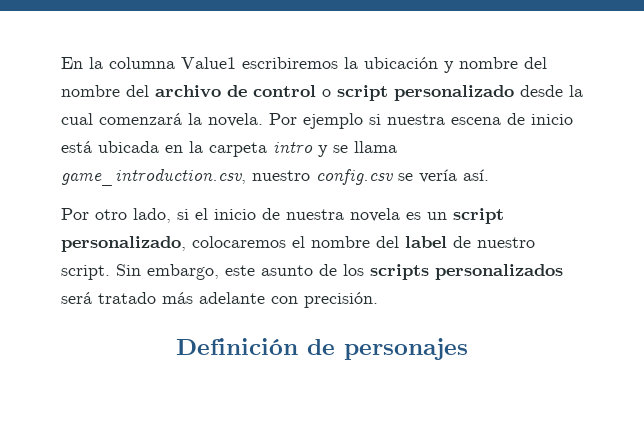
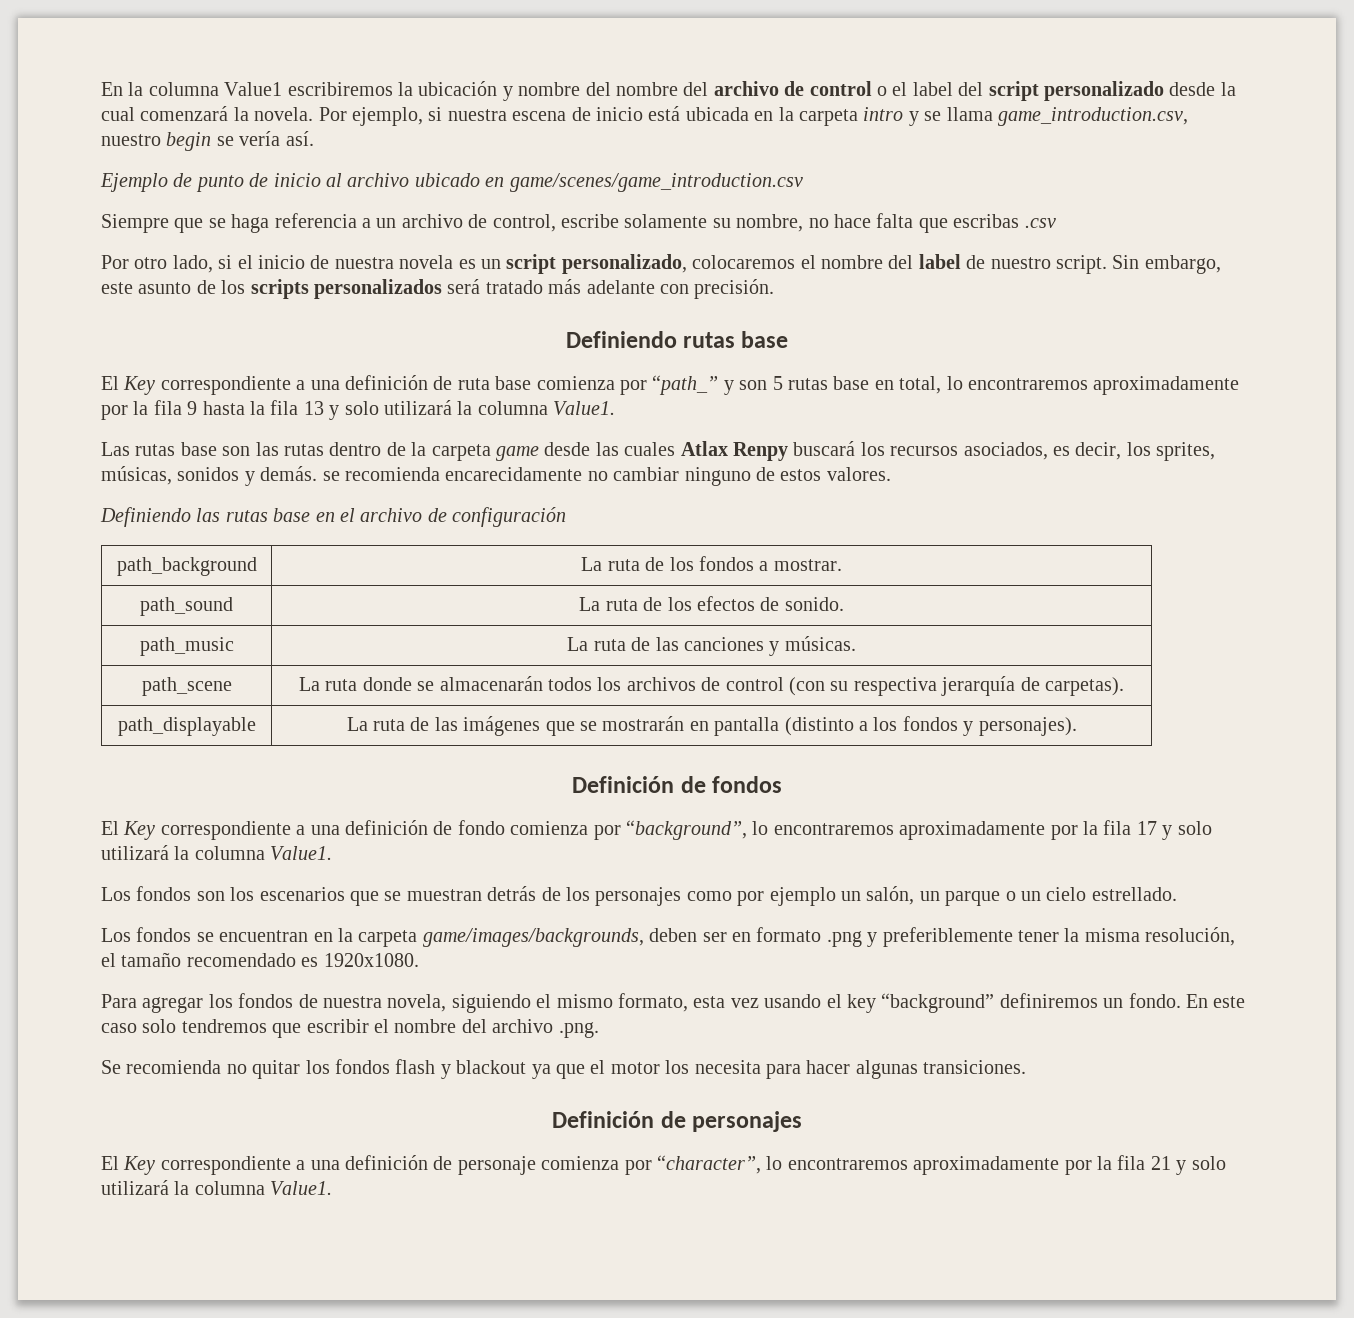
(331, 93) none -> [892,82,984,96] el label del
[303,113,363,129] ejemplo -> [352,107,423,126] ejemplo,
[316,169,393,185] config.csv -> [166,132,212,151] begin
(489, 175) none -> [100,173,803,192] [101,213,1056,233] // Ejemplo de punto de inicio al archivo ubicado en game/scenes/game_introduction.csv // Siempre que se haga referencia a un archivo de control, escribe solamente su nombre, no hace falta que escribas .csv
[176,338,468,360] Definición de personajes -> [565,331,789,348] [101,375,1240,395] [101,400,616,420] [101,441,1216,461] [101,466,891,486] [100,507,567,527] [116,557,257,576] [581,556,842,571] [140,597,233,616] [579,596,844,611] [139,637,234,656] [567,636,856,656] [141,677,232,696] [299,676,1124,696] [117,717,256,736] [346,716,1077,736] [572,776,782,793] [101,820,1212,840] [101,845,333,860] [101,886,1177,906] [101,927,1236,947] [101,952,419,967] [101,993,1246,1013] [101,1019,599,1038] [101,1059,1027,1079] [552,1111,802,1132] [101,1155,1226,1175] [101,1180,333,1195] Definiendo rutas base // El Key correspondiente a una definición de ruta base comienza por “path_” y son 5 rutas base en total, lo encontraremos aproximadamente por la fila 9 hasta la fila 13 y solo utilizará la columna Value1. // Las rutas base son las rutas dentro de la carpeta game desde las cuales Atlax Renpy buscará los recursos asociados, es decir, los sprites, músicas, sonidos y demás. se recomienda encarecidamente no cambiar ninguno de estos valores. // Definiendo las rutas base en el archivo de configuración // path_background | La ruta de los fondos a mostrar. // path_sound | La ruta de los efectos de sonido. // path_music | La ruta de las canciones y músicas. // path_scene | La ruta donde se almacenarán todos los archivos de control (con su respectiva jerarquía de carpetas). // path_displayable | La ruta de las imágenes que se mostrarán en pantalla (distinto a los fondos y personajes). // Definición de fondos // El Key correspondiente a una definición de fondo comienza por “background”, lo encontraremos aproximadamente por la fila 17 y solo utilizará la columna Value1. // Los fondos son los escenarios que se muestran detrás de los personajes como por ejemplo un salón, un parque o un cielo estrellado. // Los fondos se encuentran en la carpeta game/images/backgrounds, deben ser en formato .png y preferiblemente tener la misma resolución, el tamaño recomendado es 1920x1080. // Para agregar los fondos de nuestra novela, siguiendo el mismo formato, esta vez usando el key “background” definiremos un fondo. En este caso solo tendremos que escribir el nombre del archivo .png. // Se recomienda no quitar los fondos flash y blackout ya que el motor los necesita para hacer algunas transiciones. // Definición de personajes // El Key correspondiente a una definición de personaje comienza por “character”, lo encontraremos aproximadamente por la fila 21 y solo utilizará la columna Value1.

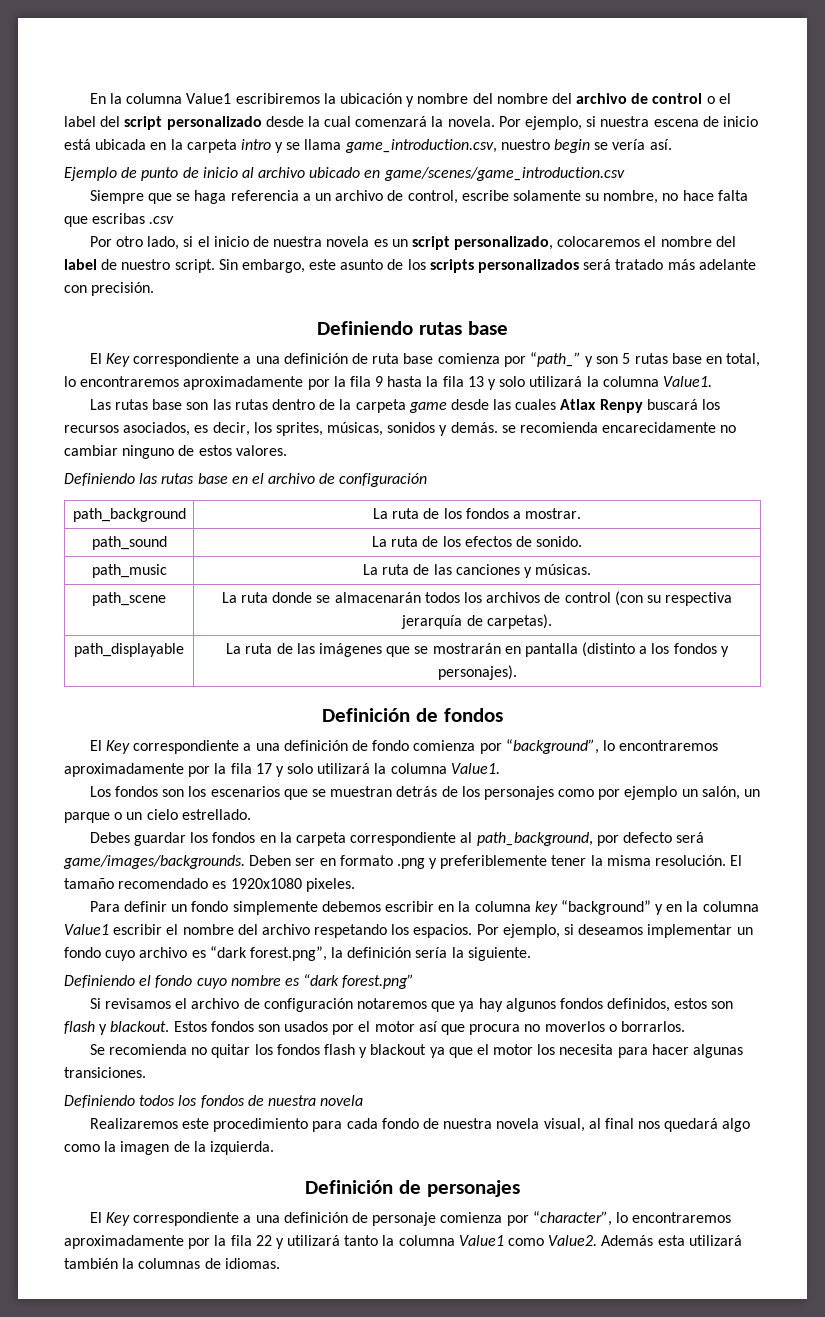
[101,927,698,947] Los fondos se encuentran en la carpeta game/images/backgrounds, deben -> [89,832,705,846] [63,855,292,869] Debes guardar los fondos en la carpeta correspondiente al path_background, por defecto será game/images/backgrounds. Deben
[1145,927,1236,946] [101,953,116,967] resolución, el -> [655,855,743,866] resolución. El
[323,953,419,967] 1920x1080. -> [230,878,355,892] 1920x1080 pixeles.
[142,993,1246,1013] [101,1019,302,1038] agregar los fondos de nuestra novela, siguiendo el mismo formato, esta vez usando el key “background” definiremos un fondo. En este caso solo tendremos que -> [124,900,759,915] [64,924,109,935] definir un fondo simplemente debemos escribir en la columna key “background” y en la columna Value1
[558,1022,599,1038] .png. -> [314,924,753,938] [64,946,531,961] [64,974,415,989] [89,998,734,1012] [64,1021,685,1035] respetando los espacios. Por ejemplo, si deseamos implementar un fondo cuyo archivo es “dark forest.png”, la definición sería la siguiente. // Definiendo el fondo cuyo nombre es “dark forest.png” // Si revisamos el archivo de configuración notaremos que ya hay algunos fondos definidos, estos son flash y blackout. Estos fondos son usados por el motor así que procura no moverlos o borrarlos.
(1027, 1067) none -> [64,1095,364,1108] [89,1118,751,1132] [64,1141,274,1155] // Definiendo todos los fondos de nuestra novela // Realizaremos este procedimiento para cada fondo de nuestra novela visual, al final nos quedará algo como la imagen de la izquierda.
[1150,1156,1226,1175] [101,1180,333,1195] 21 y solo utilizará la columna Value1. -> [255,1235,742,1249] [64,1258,280,1269] 22 y utilizará tanto la columna Value1 como Value2. Además esta utilizará también la columnas de idiomas.

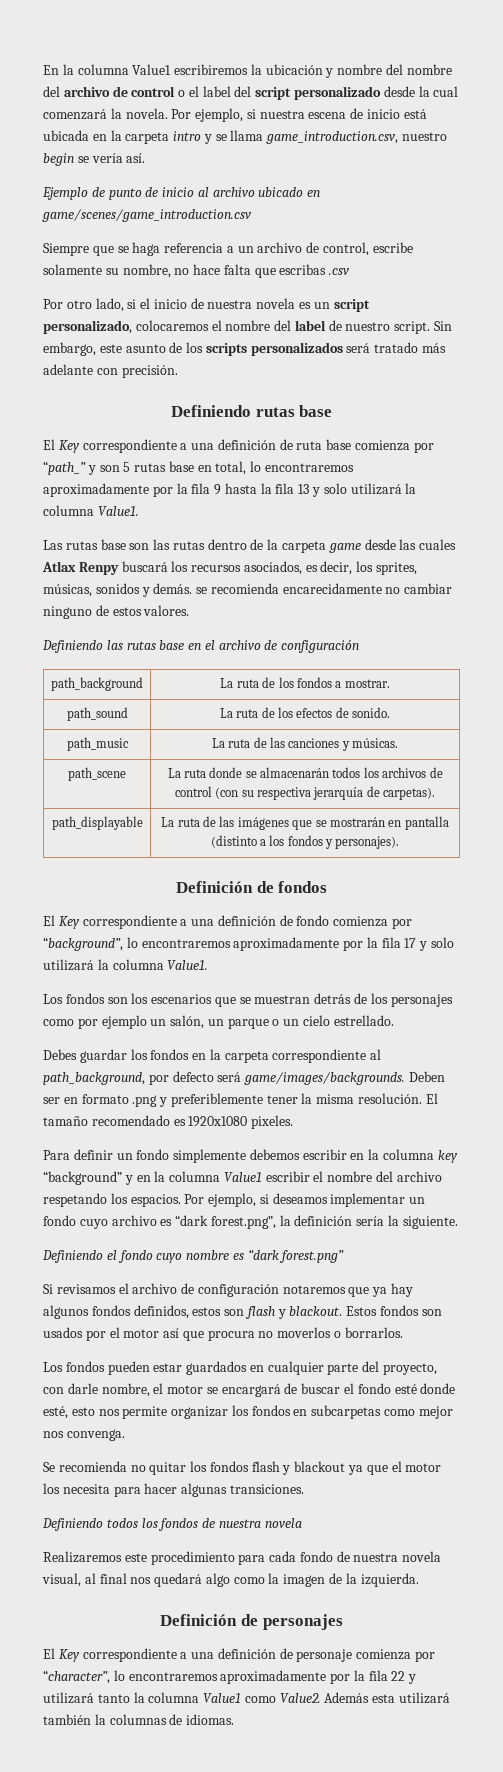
(685, 1026) none -> [43,1361,438,1375] [43,1383,456,1397] [43,1405,453,1419] [43,1429,125,1441] // Los fondos pueden estar guardados en cualquier parte del proyecto, con darle nombre, el motor se encargará de buscar el fondo esté donde esté, esto nos permite organizar los fondos en subcarpetas como mejor nos convenga.

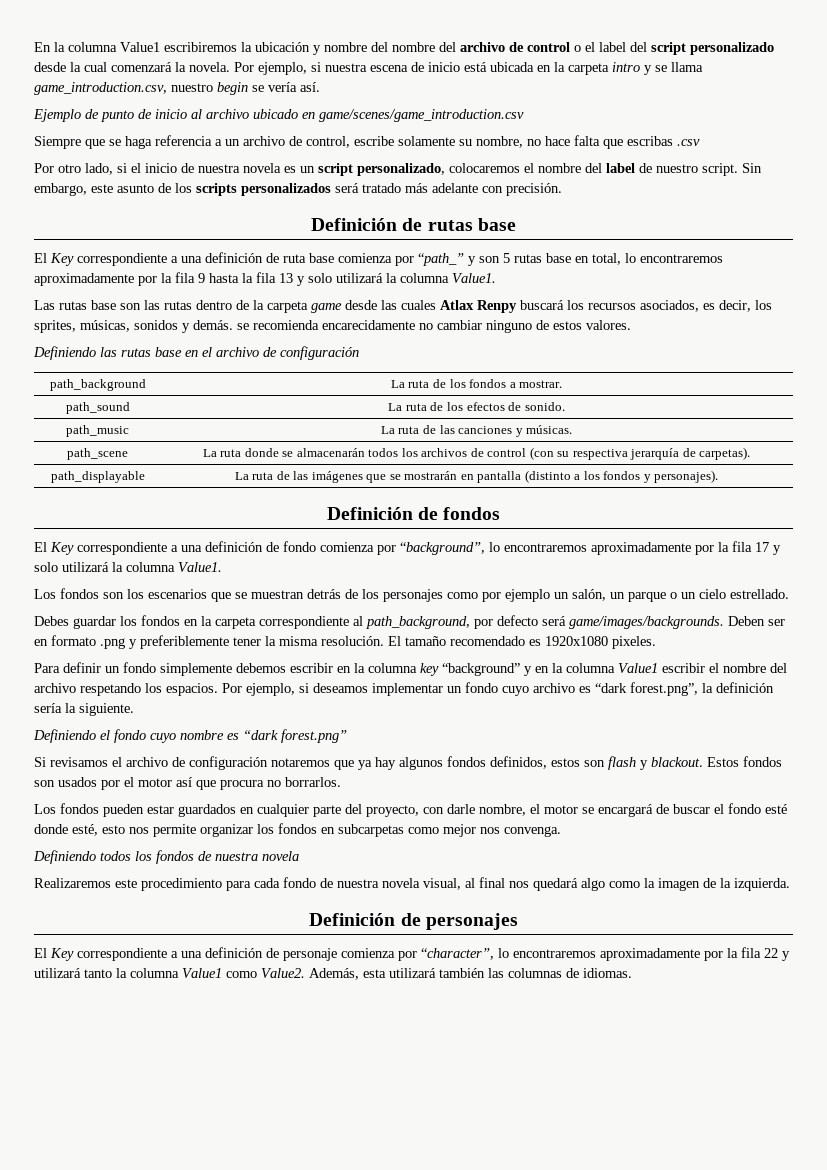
[170,405,251,417] Definiendo -> [311,218,423,231] Definición de
[277,1327,342,1338] moverlos o -> (281, 783) none
[43,1461,442,1475] [43,1483,304,1497] // Se recomienda no quitar los fondos flash y blackout ya que el motor los necesita para hacer algunas transiciones. -> (561, 831) none
[324,1692,370,1703] Además -> [309,968,359,980] Además,
[94,1714,106,1725] la -> [488,968,504,978] las

